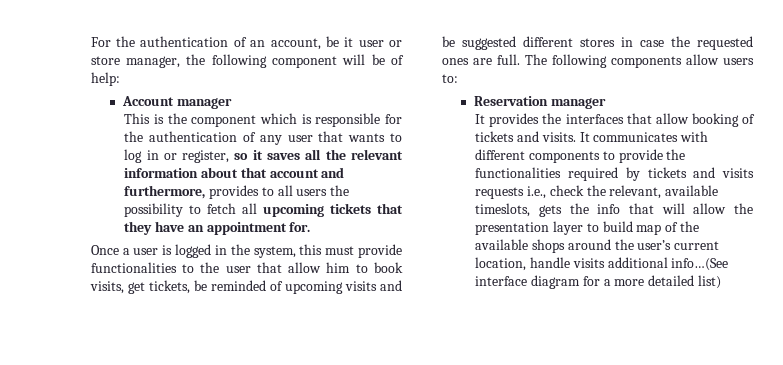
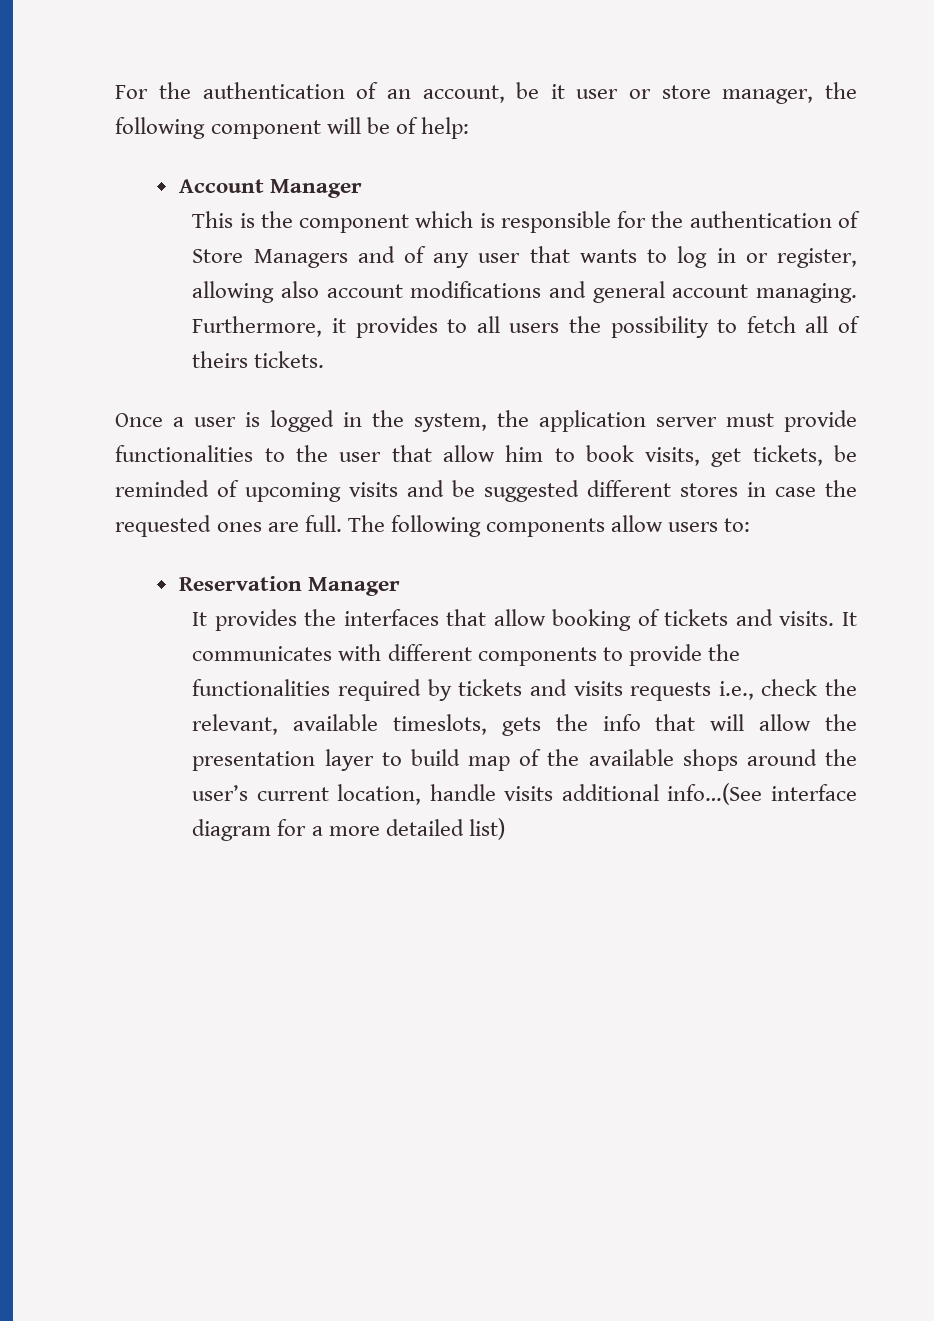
[176,98,232,109] manager -> [269,179,362,198] Manager
(256, 137) none -> [192,246,427,268] Store Managers and of
[234,149,403,160] [124,167,345,178] [124,185,206,199] so it saves all the relevant information about that account and furthermore, -> [192,281,857,303] [192,316,346,337] allowing also account modifications and general account managing. Furthermore, it
[263,203,403,217] [124,221,311,235] upcoming tickets that they have an appointment for. -> [837,316,860,333] [192,351,325,368] of theirs tickets.
[299,244,323,255] this -> [497,410,718,432] the application server
[550,98,606,109] manager -> [307,577,400,596] Manager

